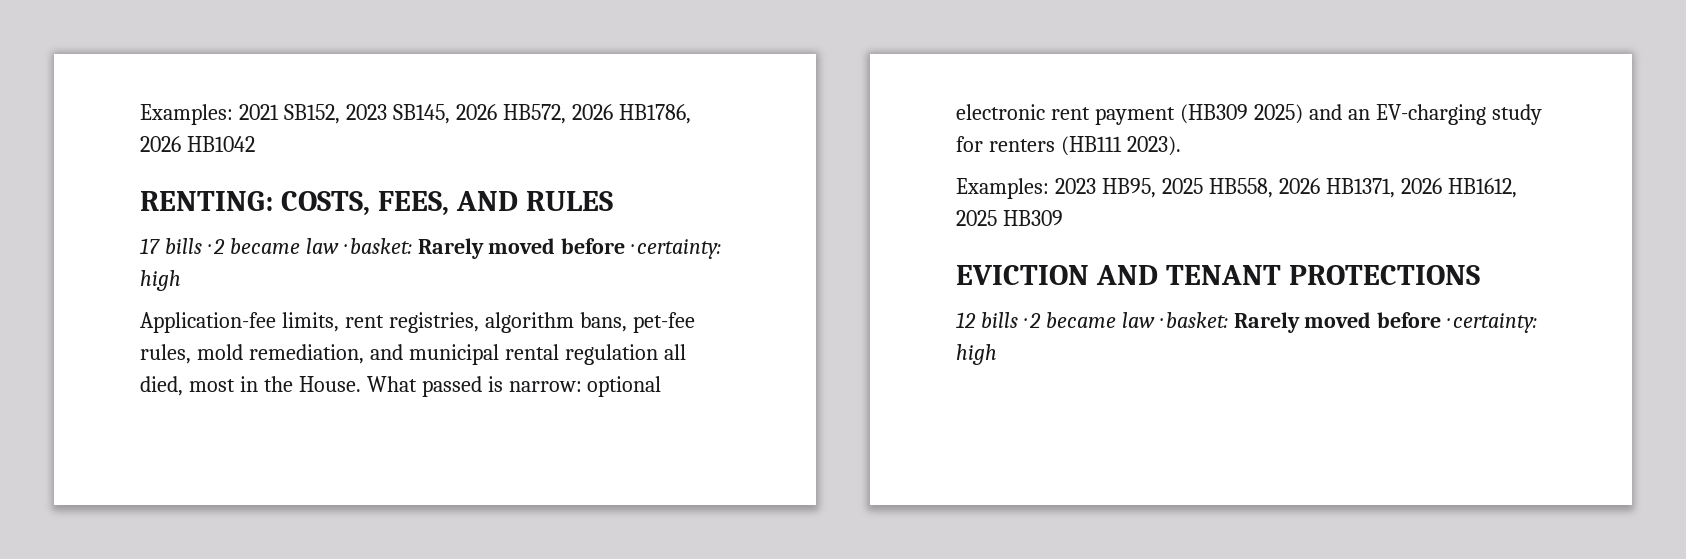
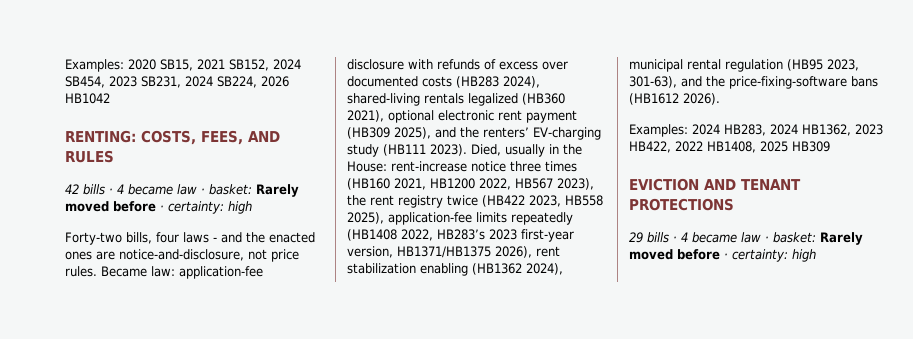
[140,104,691,125] Examples: 2021 SB152, 2023 SB145, 2026 HB572, 2026 HB1786, -> [65,59,301,72] [65,76,257,88] Examples: 2020 SB15, 2021 SB152, 2024 SB454, 2023 SB231, 2024 SB224,
[140,238,225,254] 17 bills · 2 -> [65,184,124,195] 42 bills · 4
[140,312,695,333] [140,344,686,365] [140,376,582,397] Application-fee limits, rent registries, algorithm bans, pet-fee rules, mold remediation, and municipal rental regulation all died, most in the House. What passed is narrow: -> [65,232,315,245] [65,249,299,262] [65,266,263,279] [347,59,568,70] [347,76,540,88] [347,93,565,106] [347,110,384,122] Forty-two bills, four laws - and the enacted ones are notice-and-disclosure, not price rules. Became law: application-fee disclosure with refunds of excess over documented costs (HB283 2024), shared-living rentals legalized (HB360 2021),
[1253,104,1542,125] [956,136,1181,156] [956,178,1517,199] 2025) and an EV-charging study for renters (HB111 2023). // Examples: 2023 HB95, 2025 HB558, 2026 HB1371, 2026 HB1612, -> [394,127,601,140] [347,144,582,157] [347,161,577,172] [347,178,594,190] [347,195,603,208] [347,212,573,225] [347,229,574,242] [347,246,560,258] [347,263,563,276] [629,59,859,72] [629,76,878,89] [629,93,720,105] [629,124,883,137] [629,141,756,153] 2025), and the renters’ EV-charging study (HB111 2023). Died, usually in the House: rent-increase notice three times (HB160 2021, HB1200 2022, HB567 2023), the rent registry twice (HB422 2023, HB558 2025), application-fee limits repeatedly (HB1408 2022, HB283’s 2023 first-year version, HB1371/HB1375 2026), rent stabilization enabling (HB1362 2024), municipal rental regulation (HB95 2023, 301-63), and the price-fixing-software bans (HB1612 2026). // Examples: 2024 HB283, 2024 HB1362, 2023 HB422, 2022 HB1408,
[956,312,1041,328] 12 bills · 2 -> [629,232,688,243] 29 bills · 4

